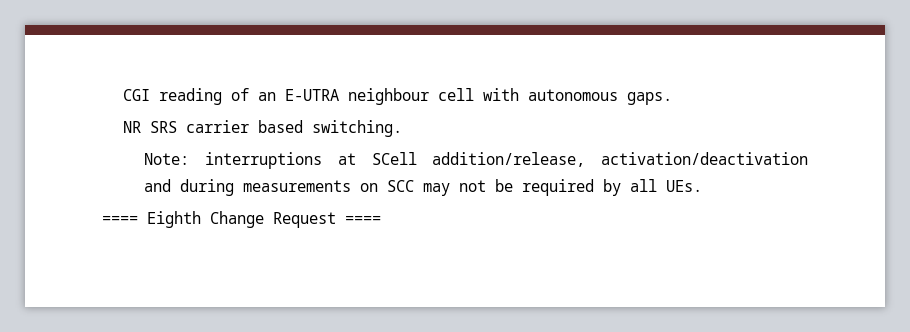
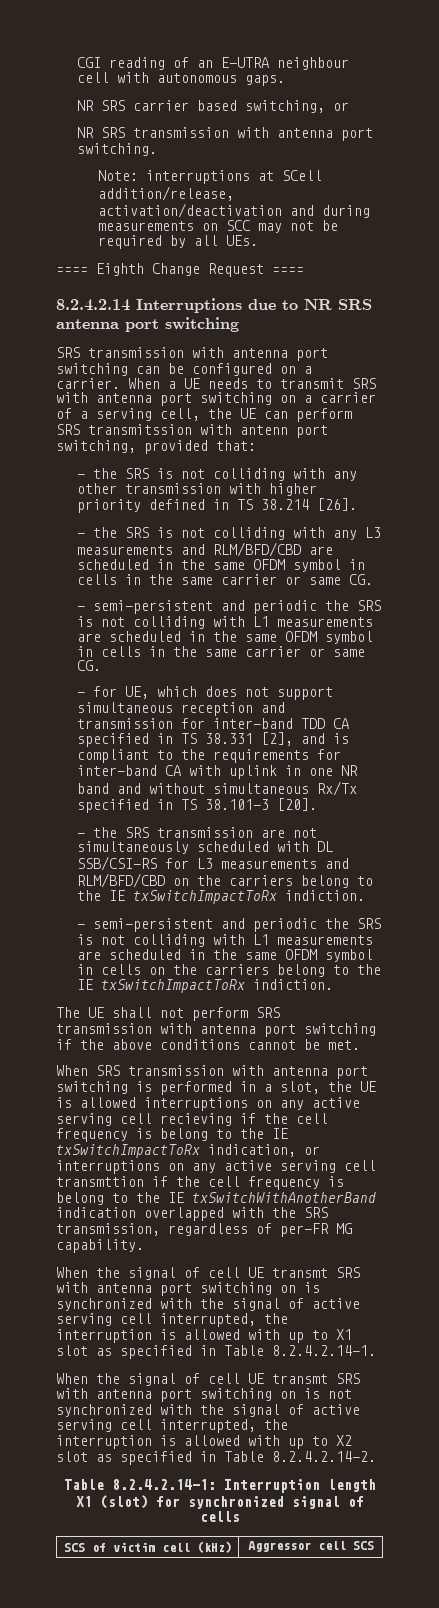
(304, 126) none -> [244,100,349,113] [76,127,373,141] switching, or // NR SRS transmission with antenna port
(381, 220) none -> [56,298,372,313] [56,317,239,332] [56,347,328,361] [56,363,312,376] [56,378,376,389] [56,392,376,406] [56,408,352,422] [56,424,328,438] [56,440,256,454] [76,468,357,481] [76,483,317,496] [76,498,357,513] [76,527,381,540] [76,542,333,557] [76,559,365,572] [76,574,373,585] [76,600,381,614] [76,616,373,629] [76,631,373,644] [76,646,365,657] [76,660,101,671] [76,686,333,700] [76,702,285,716] [76,718,349,729] [76,732,349,747] [76,749,341,763] [76,765,358,779] [76,781,357,796] [76,798,317,813] [76,827,317,838] [76,841,333,854] [76,856,349,871] [76,873,373,888] [76,890,365,904] [76,918,381,932] [76,934,373,947] [76,949,373,962] [76,964,381,977] [76,979,333,993] [56,1007,280,1021] [56,1023,376,1037] [56,1039,360,1050] [56,1065,368,1079] [56,1081,376,1095] [56,1097,360,1111] [56,1113,328,1126] [56,1128,288,1142] [56,1144,320,1158] [56,1160,376,1174] [56,1176,344,1190] [56,1192,376,1205] [56,1207,328,1221] [56,1223,352,1237] [56,1239,144,1253] [56,1267,360,1280] [56,1282,320,1296] [56,1298,360,1311] [56,1313,288,1327] [56,1329,352,1343] [56,1345,376,1359] [56,1373,360,1386] [56,1388,352,1402] [56,1404,360,1417] [56,1419,288,1433] [56,1435,352,1449] [56,1451,376,1465] [63,1479,376,1493] [75,1495,364,1509] [199,1511,240,1522] [63,1541,232,1553] [247,1541,374,1552] // 8.2.4.2.14 Interruptions due to NR SRS antenna port switching // SRS transmission with antenna port switching can be configured on a carrier. When a UE needs to transmit SRS with antenna port switching on a carrier of a serving cell, the UE can perform SRS transmitssion with antenn port switching, provided that: // - the SRS is not colliding with any other transmission with higher priority defined in TS 38.214 [26]. // - the SRS is not colliding with any L3 measurements and RLM/BFD/CBD are scheduled in the same OFDM symbol in cells in the same carrier or same CG. // - semi-persistent and periodic the SRS is not colliding with L1 measurements are scheduled in the same OFDM symbol in cells in the same carrier or same CG. // - for UE, which does not support simultaneous reception and transmission for inter-band TDD CA specified in TS 38.331 [2], and is compliant to the requirements for inter-band CA with uplink in one NR band and without simultaneous Rx/Tx specified in TS 38.101-3 [20]. // - the SRS transmission are not simultaneously scheduled with DL SSB/CSI-RS for L3 measurements and RLM/BFD/CBD on the carriers belong to the IE txSwitchImpactToRx indiction. // - semi-persistent and periodic the SRS is not colliding with L1 measurements are scheduled in the same OFDM symbol in cells on the carriers belong to the IE txSwitchImpactToRx indiction. // The UE shall not perform SRS transmission with antenna port switching if the above conditions cannot be met. // When SRS transmission with antenna port switching is performed in a slot, the UE is allowed interruptions on any active serving cell recieving if the cell frequency is belong to the IE txSwitchImpactToRx indication, or interruptions on any active serving cell transmttion if the cell frequency is belong to the IE txSwitchWithAnotherBand indication overlapped with the SRS transmission, regardless of per-FR MG capability. // When the signal of cell UE transmt SRS with antenna port switching on is synchronized with the signal of active serving cell interrupted, the interruption is allowed with up to X1 slot as specified in Table 8.2.4.2.14-1. // When the signal of cell UE transmt SRS with antenna port switching on is not synchronized with the signal of active serving cell interrupted, the interruption is allowed with up to X2 slot as specified in Table 8.2.4.2.14-2. // Table 8.2.4.2.14-1: Interruption length X1 (slot) for synchronized signal of cells // SCS of victim cell (kHz) | Aggressor cell SCS

